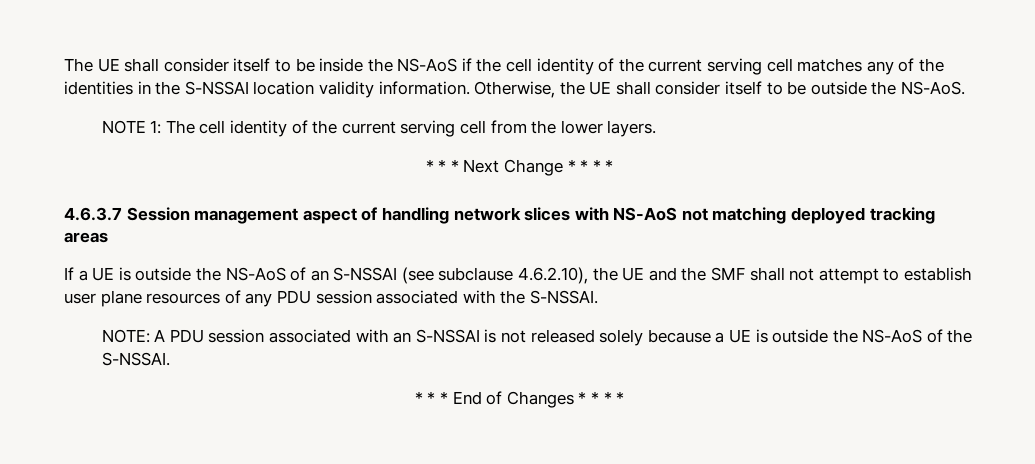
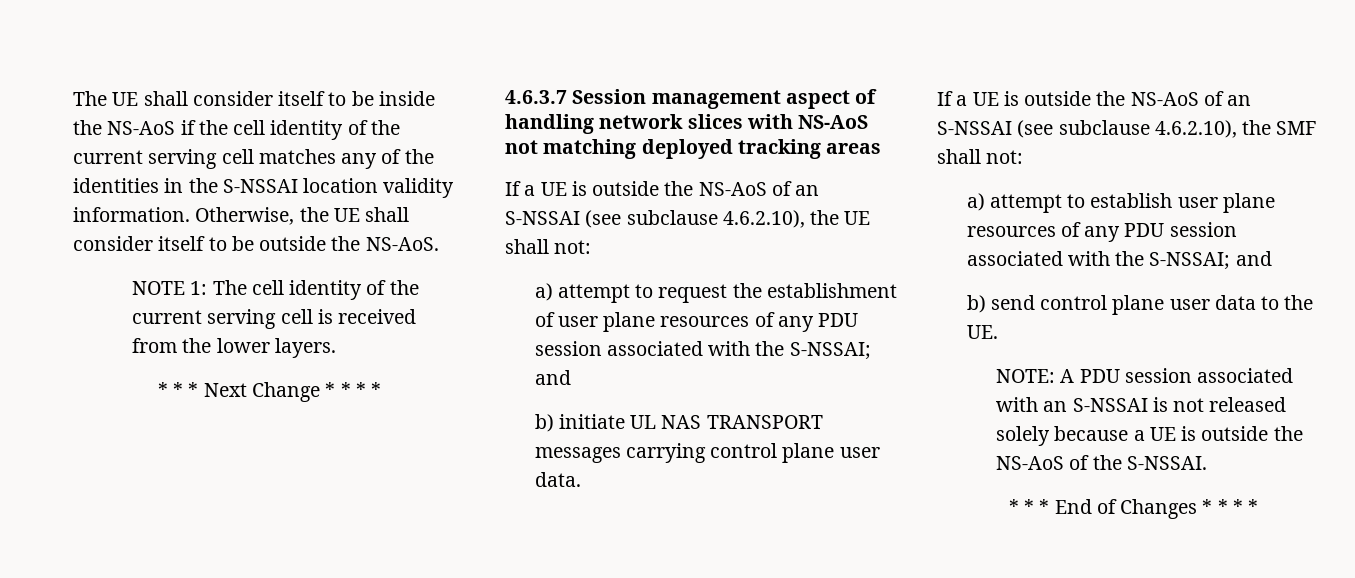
(486, 127) none -> [317,309,417,324] is received
[648,267,677,281] and -> [505,239,592,254] [534,283,897,303] [534,312,859,332] [534,341,871,360] [534,370,571,385] [534,414,823,432] [534,443,880,463] [534,472,581,487] [937,91,1252,106] [937,120,1237,138] shall not: // a) attempt to request the establishment of user plane resources of any PDU session associated with the S-NSSAI; and // b) initiate UL NAS TRANSPORT messages carrying control plane user data. // If a UE is outside the NS-AoS of an S-NSSAI (see subclause 4.6.2.10),
[789,268,815,281] not -> [986,150,1024,164] [966,193,985,211] not: // a)
[529,290,598,304] S-NSSAI. -> [1149,251,1272,270] [966,295,1314,315] [966,325,998,339] S-NSSAI; and // b) send control plane user data to the UE.

